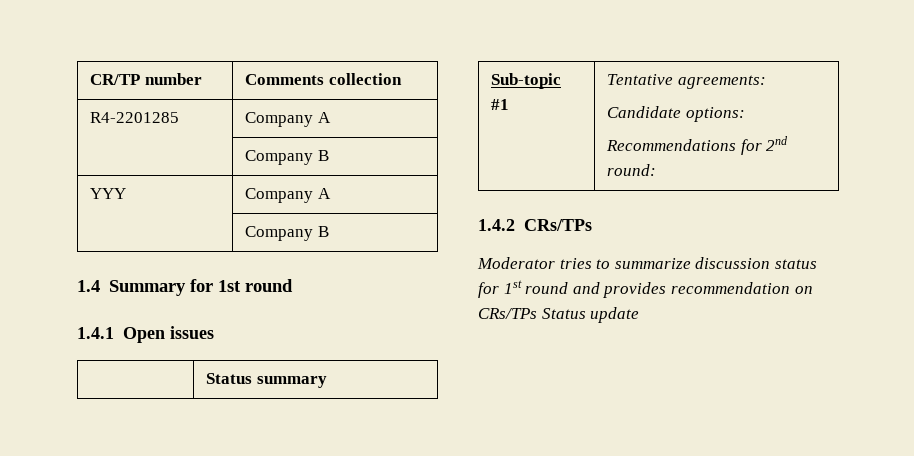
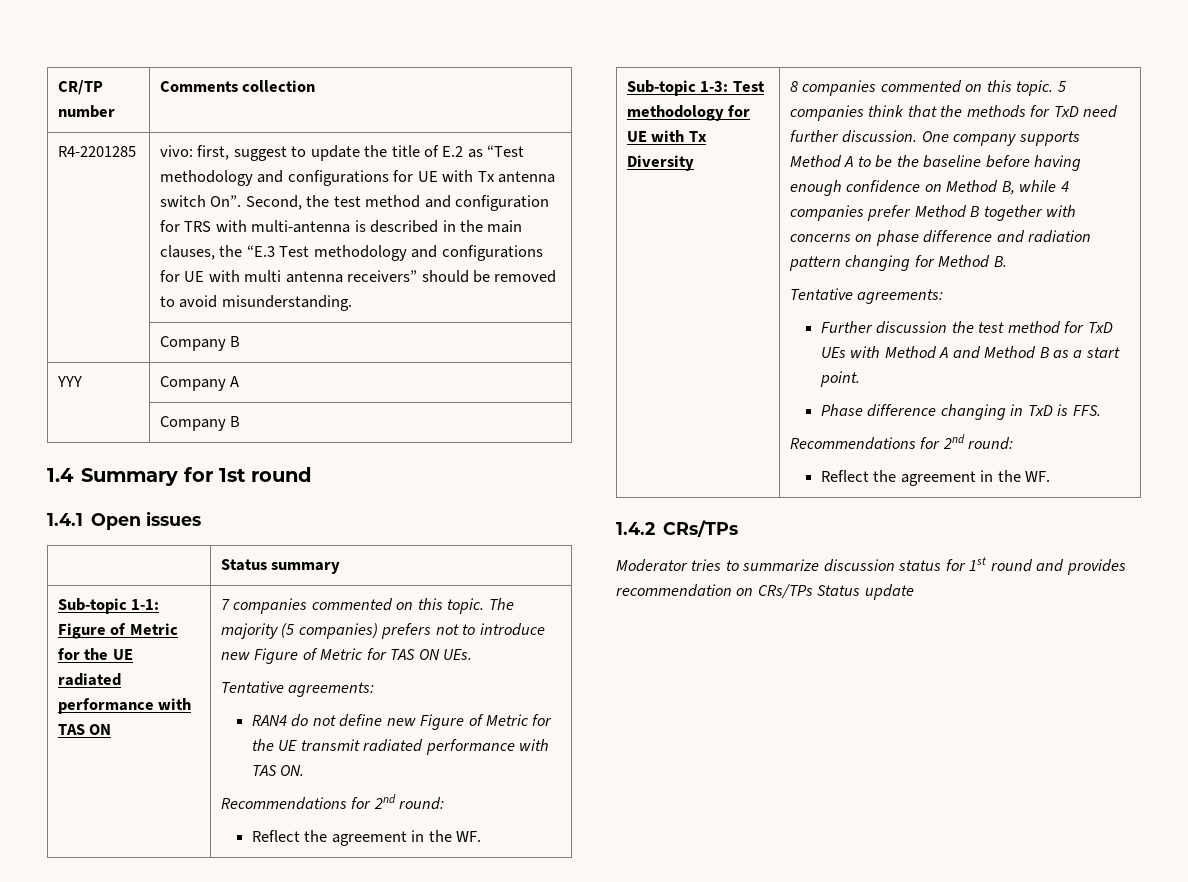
[245,112,331,127] Company A -> [159,145,525,161] [159,170,556,186] [159,195,550,211] [159,220,523,233] [159,245,543,261] [159,270,557,283] [159,295,352,311] vivo: first, suggest to update the title of E.2 as “Test methodology and configurations for UE with Tx antenna switch On”. Second, the test method and configuration for TRS with multi-antenna is described in the main clauses, the “E.3 Test methodology and configurations for UE with multi antenna receivers” should be removed to avoid misunderstanding.
[491,99,510,110] [607,74,766,89] [607,106,745,122] [606,136,789,155] [607,164,657,176] #1 | Tentative agreements: // Candidate options: // Recommendations for 2nd round: -> [131,599,160,610] [57,623,178,639] [57,648,133,660] [57,673,121,686] [57,698,192,714] [57,724,112,735] [220,598,514,614] [220,623,545,639] [220,648,473,664] [220,681,375,697] [251,714,553,730] [251,739,550,755] [251,765,305,776] [220,794,445,810] [251,830,482,846] [626,80,765,96] [626,105,751,121] [626,130,707,142] [626,155,694,171] [789,80,1066,96] [789,105,1119,121] [789,130,1080,146] [789,155,1082,171] [789,180,1069,196] [789,205,1077,221] [789,230,1092,246] [788,255,1007,271] [789,288,944,304] [820,321,1113,334] [820,346,1120,359] [819,371,860,387] [820,404,1101,420] [789,434,1014,450] [820,470,1051,486] 1-1: Figure of Metric for the UE radiated performance with TAS ON | 7 companies commented on this topic. The majority (5 companies) prefers not to introduce new Figure of Metric for TAS ON UEs. // Tentative agreements: // RAN4 do not define new Figure of Metric for the UE transmit radiated performance with TAS ON. // Recommendations for 2nd round: // Reflect the agreement in the WF. // Sub-topic 1-3: Test methodology for UE with Tx Diversity | 8 companies commented on this topic. 5 companies think that the methods for TxD need further discussion. One company supports Method A to be the baseline before having enough confidence on Method B, while 4 companies prefer Method B together with concerns on phase difference and radiation pattern changing for Method B. // Tentative agreements: // Further discussion the test method for TxD UEs with Method A and Method B as a start point. // Phase difference changing in TxD is FFS. // Recommendations for 2nd round: // Reflect the agreement in the WF.

